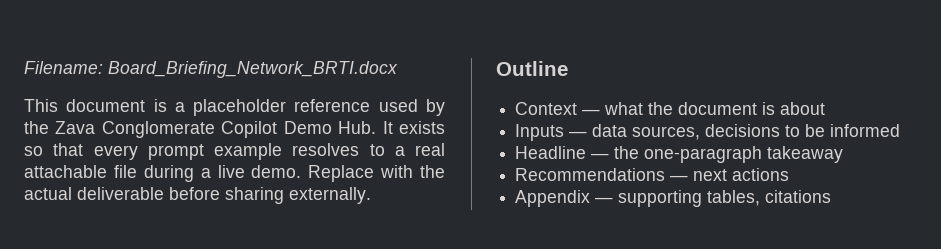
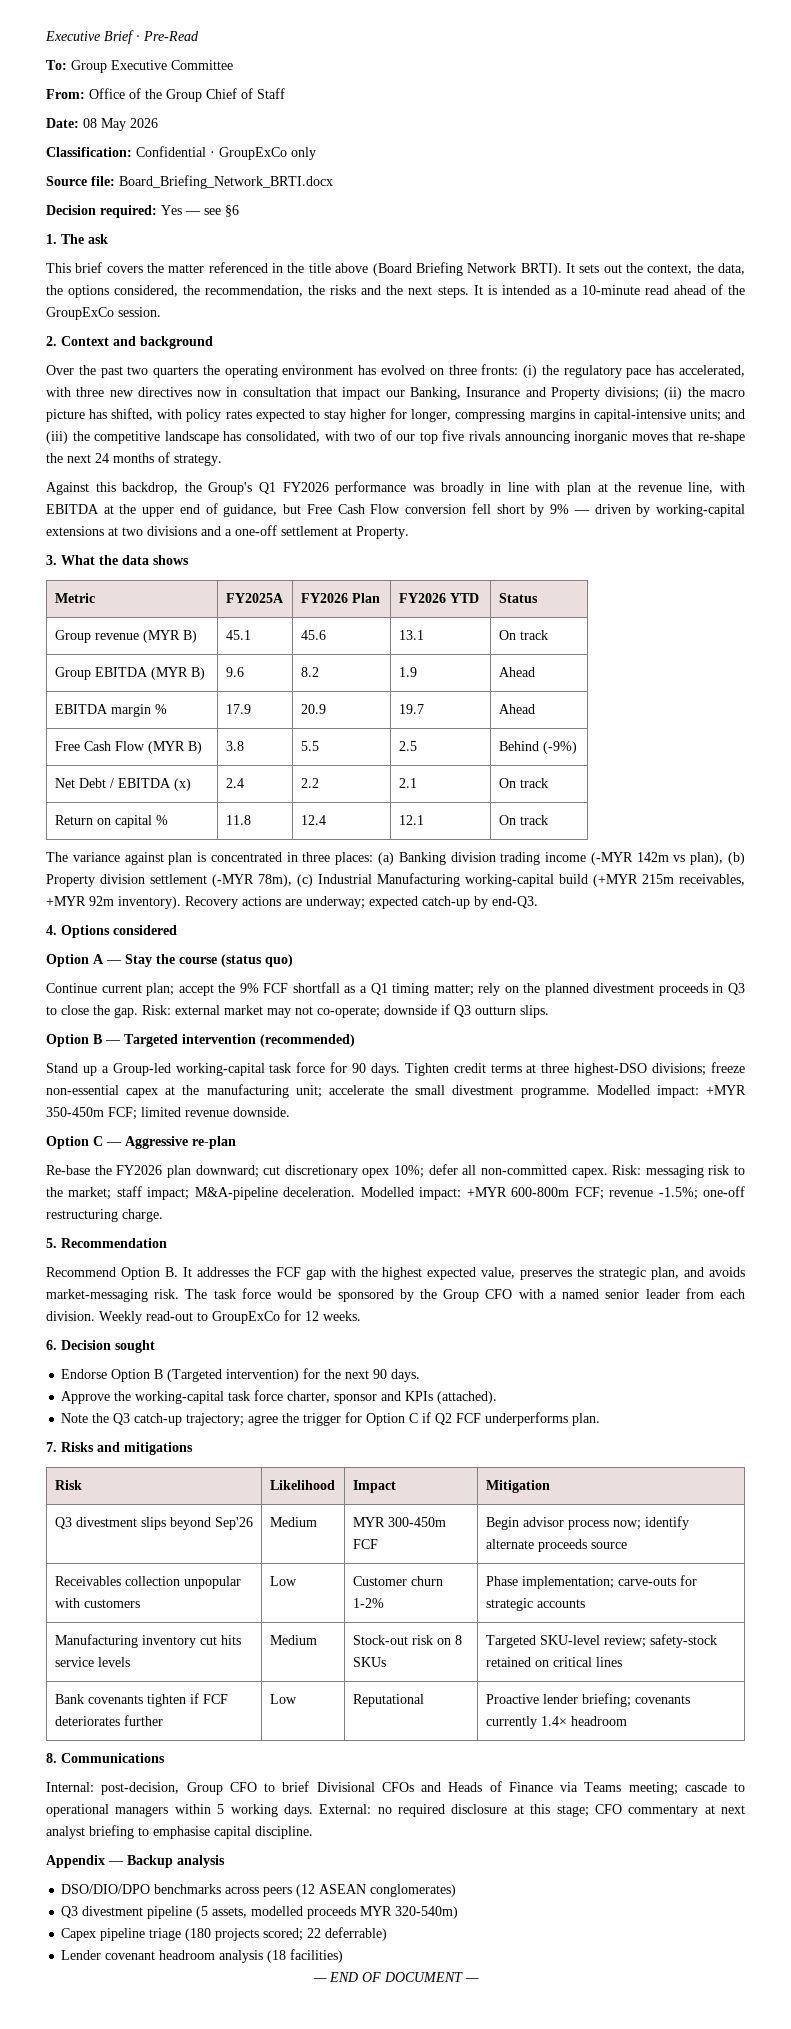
[24,61,398,78] [24,99,445,116] [24,121,446,138] [24,143,445,160] [24,165,445,182] [24,187,371,204] [496,61,568,76] [515,102,826,115] [515,124,901,141] [515,146,844,163] [515,168,790,181] [515,190,832,207] Filename: Board_Briefing_Network_BRTI.docx // This document is a placeholder reference used by the Zava Conglomerate Copilot Demo Hub. It exists so that every prompt example resolves to a real attachable file during a live demo. Replace with the actual deliverable before sharing externally. // Outline // Context — what the document is about // Inputs — data sources, decisions to be informed // Headline — the one-paragraph takeaway // Recommendations — next actions // Appendix — supporting tables, citations -> [45,30,199,44] [46,60,233,73] [46,88,285,102] [46,118,158,131] [46,146,316,160] [46,175,333,189] [46,205,239,218] [46,234,108,244] [46,262,746,276] [46,284,745,298] [46,307,161,320] [46,336,213,349] [46,364,746,378] [46,387,745,400] [46,408,746,422] [46,430,745,444] [46,452,222,466] [46,481,745,495] [46,503,745,517] [46,525,409,539] [46,555,189,565] [54,593,95,603] [225,593,284,603] [300,593,380,603] [398,593,479,603] [498,593,538,603] [54,630,197,643] [225,630,251,640] [300,630,326,640] [398,630,424,640] [498,630,548,640] [54,667,205,680] [225,667,244,677] [300,667,319,677] [398,667,417,677] [498,667,535,677] [54,704,167,717] [225,704,251,714] [300,704,326,714] [398,704,424,714] [498,704,535,714] [54,741,202,754] [225,741,244,751] [300,741,319,751] [398,741,417,751] [498,741,577,754] [54,778,191,791] [225,778,244,788] [300,778,319,788] [398,778,417,788] [498,778,548,788] [54,815,168,828] [225,815,251,825] [300,815,326,825] [398,815,424,825] [498,815,548,825] [46,852,746,865] [46,873,745,887] [46,896,538,909] [46,925,177,938] [46,954,293,967] [46,982,745,996] [46,1004,549,1018] [46,1034,355,1047] [46,1062,745,1076] [46,1084,746,1098] [46,1107,290,1120] [46,1136,236,1149] [46,1164,745,1178] [46,1186,745,1200] [46,1209,163,1222] [46,1238,167,1248] [46,1267,746,1280] [46,1288,745,1302] [46,1310,361,1324] [46,1340,155,1353] [61,1368,421,1382] [61,1390,498,1404] [61,1412,601,1426] [46,1442,193,1455] [54,1480,82,1490] [269,1480,335,1490] [352,1480,396,1493] [485,1480,550,1493] [54,1517,253,1530] [269,1517,317,1527] [352,1517,446,1527] [352,1539,378,1549] [485,1516,689,1530] [485,1539,627,1552] [54,1576,241,1589] [54,1598,140,1608] [269,1576,297,1586] [352,1576,443,1586] [352,1598,384,1608] [485,1575,697,1589] [485,1598,585,1611] [54,1634,241,1648] [54,1657,130,1667] [269,1635,317,1645] [352,1635,462,1645] [352,1657,386,1667] [485,1634,717,1648] [485,1657,622,1667] [54,1693,228,1707] [54,1715,163,1726] [269,1694,297,1704] [352,1694,424,1707] [485,1693,690,1707] [485,1716,627,1729] [46,1753,165,1763] [46,1781,745,1795] [46,1804,745,1817] [46,1825,313,1839] [46,1855,225,1868] [61,1884,457,1897] [61,1906,459,1919] [61,1927,388,1941] [61,1949,344,1963] [312,1972,479,1982] Executive Brief · Pre-Read // To: Group Executive Committee // From: Office of the Group Chief of Staff // Date: 08 May 2026 // Classification: Confidential · GroupExCo only // Source file: Board_Briefing_Network_BRTI.docx // Decision required: Yes — see §6 // 1. The ask // This brief covers the matter referenced in the title above (Board Briefing Network BRTI). It sets out the context, the data, the options considered, the recommendation, the risks and the next steps. It is intended as a 10-minute read ahead of the GroupExCo session. // 2. Context and background // Over the past two quarters the operating environment has evolved on three fronts: (i) the regulatory pace has accelerated, with three new directives now in consultation that impact our Banking, Insurance and Property divisions; (ii) the macro picture has shifted, with policy rates expected to stay higher for longer, compressing margins in capital-intensive units; and (iii) the competitive landscape has consolidated, with two of our top five rivals announcing inorganic moves that re-shape the next 24 months of strategy. // Against this backdrop, the Group's Q1 FY2026 performance was broadly in line with plan at the revenue line, with EBITDA at the upper end of guidance, but Free Cash Flow conversion fell short by 9% — driven by working-capital extensions at two divisions and a one-off settlement at Property. // 3. What the data shows // Metric | FY2025A | FY2026 Plan | FY2026 YTD | Status // Group revenue (MYR B) | 45.1 | 45.6 | 13.1 | On track // Group EBITDA (MYR B) | 9.6 | 8.2 | 1.9 | Ahead // EBITDA margin % | 17.9 | 20.9 | 19.7 | Ahead // Free Cash Flow (MYR B) | 3.8 | 5.5 | 2.5 | Behind (-9%) // Net Debt / EBITDA (x) | 2.4 | 2.2 | 2.1 | On track // Return on capital % | 11.8 | 12.4 | 12.1 | On track // The variance against plan is concentrated in three places: (a) Banking division trading income (-MYR 142m vs plan), (b) Property division settlement (-MYR 78m), (c) Industrial Manufacturing working-capital build (+MYR 215m receivables, +MYR 92m inventory). Recovery actions are underway; expected catch-up by end-Q3. // 4. Options considered // Option A — Stay the course (status quo) // Continue current plan; accept the 9% FCF shortfall as a Q1 timing matter; rely on the planned divestment proceeds in Q3 to close the gap. Risk: external market may not co-operate; downside if Q3 outturn slips. // Option B — Targeted intervention (recommended) // Stand up a Group-led working-capital task force for 90 days. Tighten credit terms at three highest-DSO divisions; freeze non-essential capex at the manufacturing unit; accelerate the small divestment programme. Modelled impact: +MYR 350-450m FCF; limited revenue downside. // Option C — Aggressive re-plan // Re-base the FY2026 plan downward; cut discretionary opex 10%; defer all non-committed capex. Risk: messaging risk to the market; staff impact; M&A-pipeline deceleration. Modelled impact: +MYR 600-800m FCF; revenue -1.5%; one-off restructuring charge. // 5. Recommendation // Recommend Option B. It addresses the FCF gap with the highest expected value, preserves the strategic plan, and avoids market-messaging risk. The task force would be sponsored by the Group CFO with a named senior leader from each division. Weekly read-out to GroupExCo for 12 weeks. // 6. Decision sought // Endorse Option B (Targeted intervention) for the next 90 days. // Approve the working-capital task force charter, sponsor and KPIs (attached). // Note the Q3 catch-up trajectory; agree the trigger for Option C if Q2 FCF underperforms plan. // 7. Risks and mitigations // Risk | Likelihood | Impact | Mitigation // Q3 divestment slips beyond Sep'26 | Medium | MYR 300-450m FCF | Begin advisor process now; identify alternate proceeds source // Receivables collection unpopular with customers | Low | Customer churn 1-2% | Phase implementation; carve-outs for strategic accounts // Manufacturing inventory cut hits service levels | Medium | Stock-out risk on 8 SKUs | Targeted SKU-level review; safety-stock retained on critical lines // Bank covenants tighten if FCF deteriorates further | Low | Reputational | Proactive lender briefing; covenants currently 1.4× headroom // 8. Communications // Internal: post-decision, Group CFO to brief Divisional CFOs and Heads of Finance via Teams meeting; cascade to operational managers within 5 working days. External: no required disclosure at this stage; CFO commentary at next analyst briefing to emphasise capital discipline. // Appendix — Backup analysis // DSO/DIO/DPO benchmarks across peers (12 ASEAN conglomerates) // Q3 divestment pipeline (5 assets, modelled proceeds MYR 320-540m) // Capex pipeline triage (180 projects scored; 22 deferrable) // Lender covenant headroom analysis (18 facilities) // — END OF DOCUMENT —

